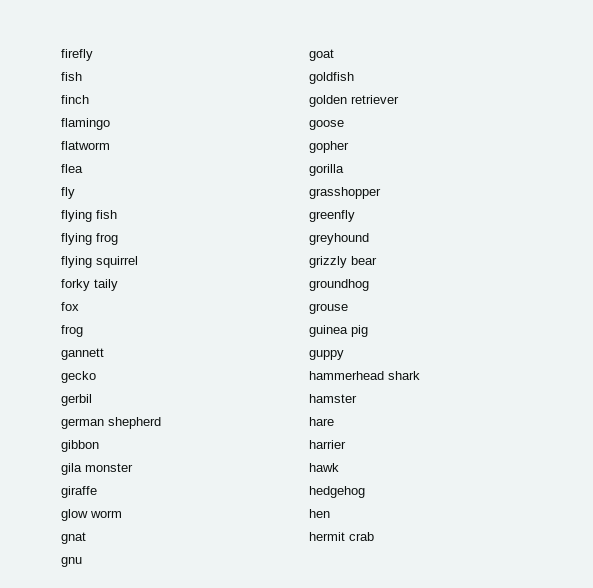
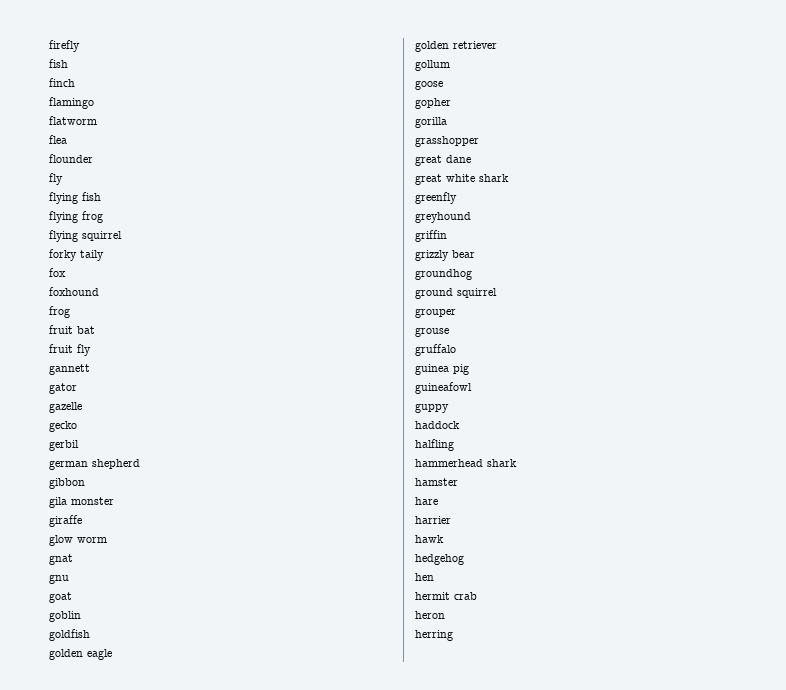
(83, 168) none -> [49,154,93,163] // flounder
[61,325,83,337] // frog -> [49,287,99,296] [49,306,70,318] [49,325,95,334] [49,344,91,356] // foxhound // frog // fruit bat // fruit fly
(104, 354) none -> [49,383,77,394] [49,402,82,413] // gator // gazelle
(334, 55) none -> [49,611,81,622] // goblin
(354, 78) none -> [49,649,112,660] // golden eagle
(399, 99) none -> [415,60,450,71] // gollum
(381, 193) none -> [415,155,471,166] [415,174,509,185] // great dane // great white shark
(369, 239) none -> [415,230,447,242] // griffin
(369, 285) none -> [415,288,497,299] [415,308,456,318] // ground squirrel // grouper
(348, 308) none -> [415,344,456,356] // gruffalo
(368, 331) none -> [415,382,472,394] // guineafowl
(344, 355) none -> [415,421,460,429] [415,439,454,451] // haddock // halfling
(374, 536) none -> [415,611,445,619] [415,630,453,641] // heron // herring

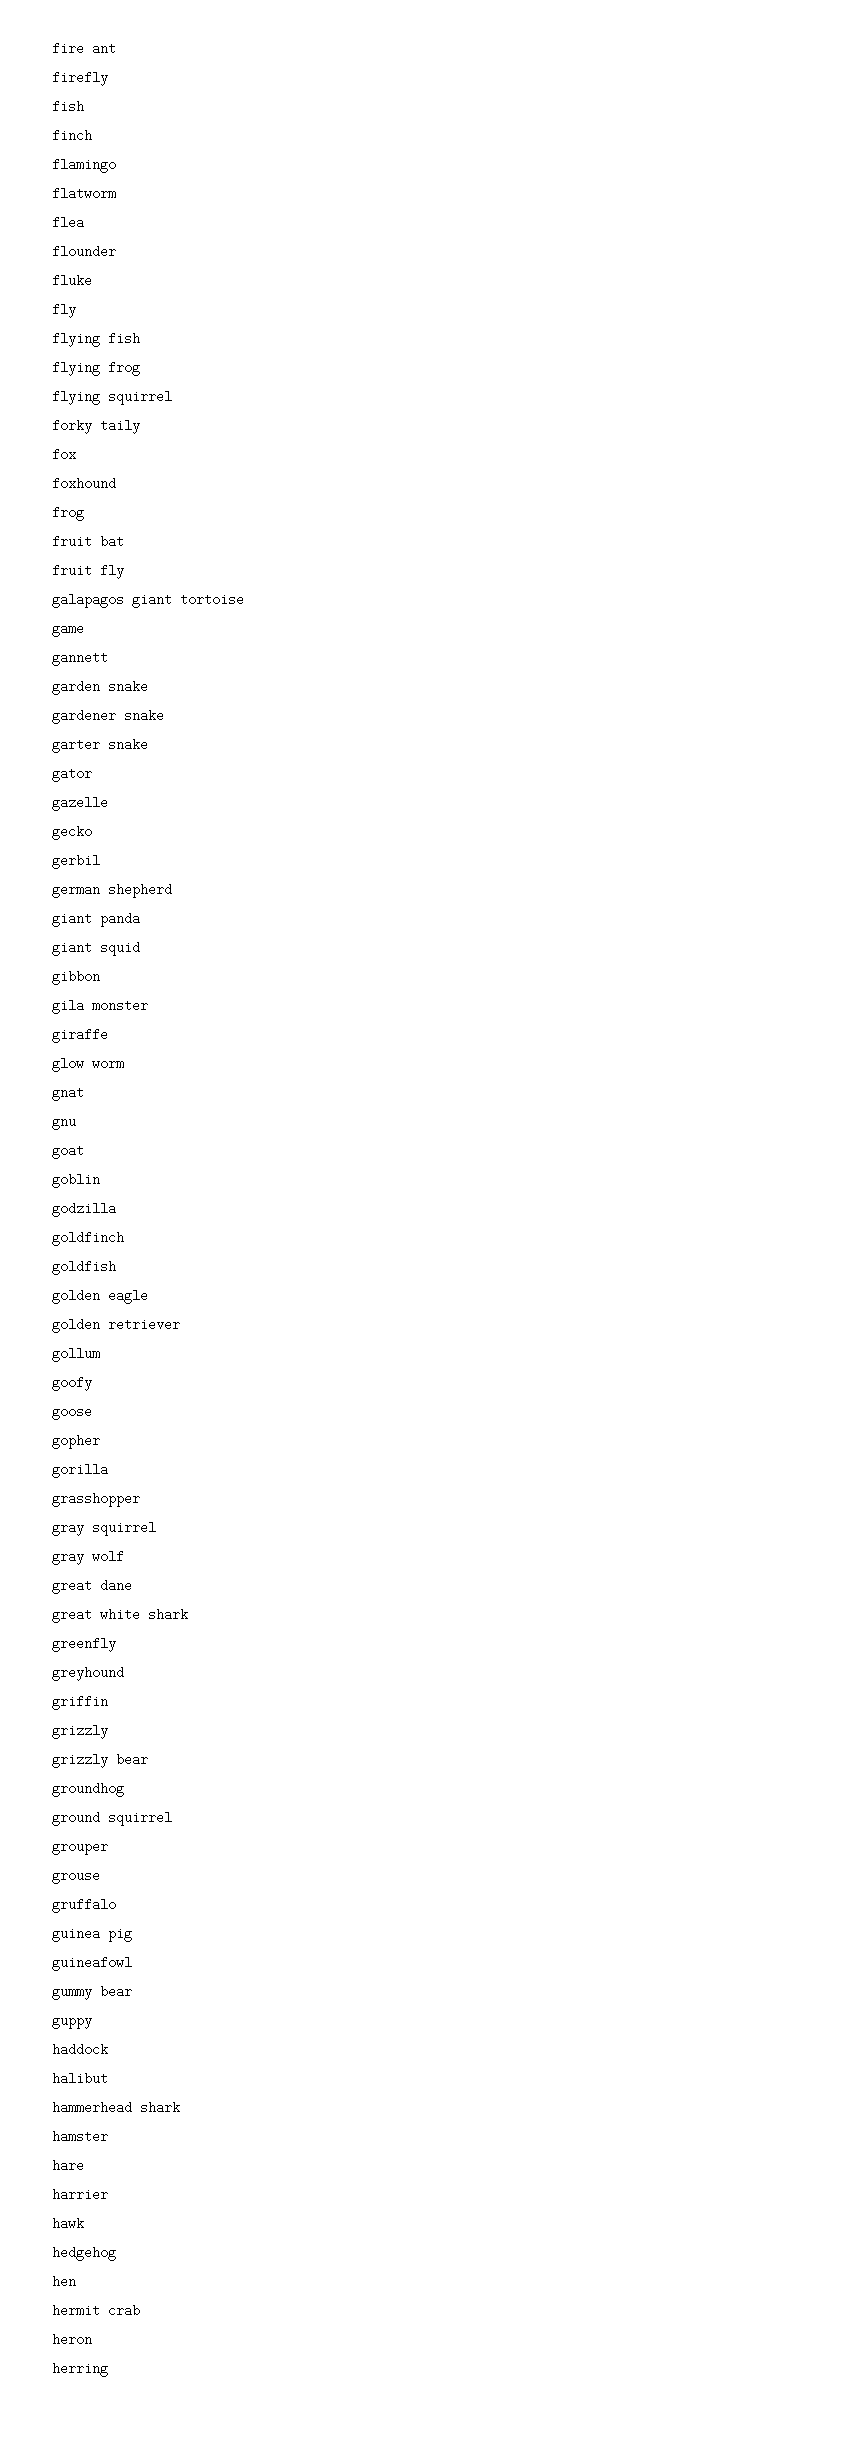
(49, 46) none -> [52,42,116,55] fire ant //
(93, 158) none -> [52,274,92,287] // fluke
[49,364,90,375] gannett -> [52,593,244,608] [52,622,84,637] [52,651,108,666] [52,680,148,695] [52,709,164,724] [52,738,148,753] galapagos giant tortoise // game // gannett // garden snake // gardener snake // garter snake
(140, 464) none -> [52,912,140,927] [52,941,140,956] // giant panda // giant squid
(81, 616) none -> [52,1202,116,1217] [52,1231,124,1246] // godzilla // goldfinch
(450, 65) none -> [52,1376,92,1391] // goofy
(479, 141) none -> [52,1521,156,1536] [52,1550,124,1565] // gray squirrel // gray wolf
(449, 255) none -> [52,1754,108,1768] // grizzly
(472, 388) none -> [52,1985,132,2000] // gummy bear
[415,439,454,451] halfling -> [52,2072,108,2085] halibut

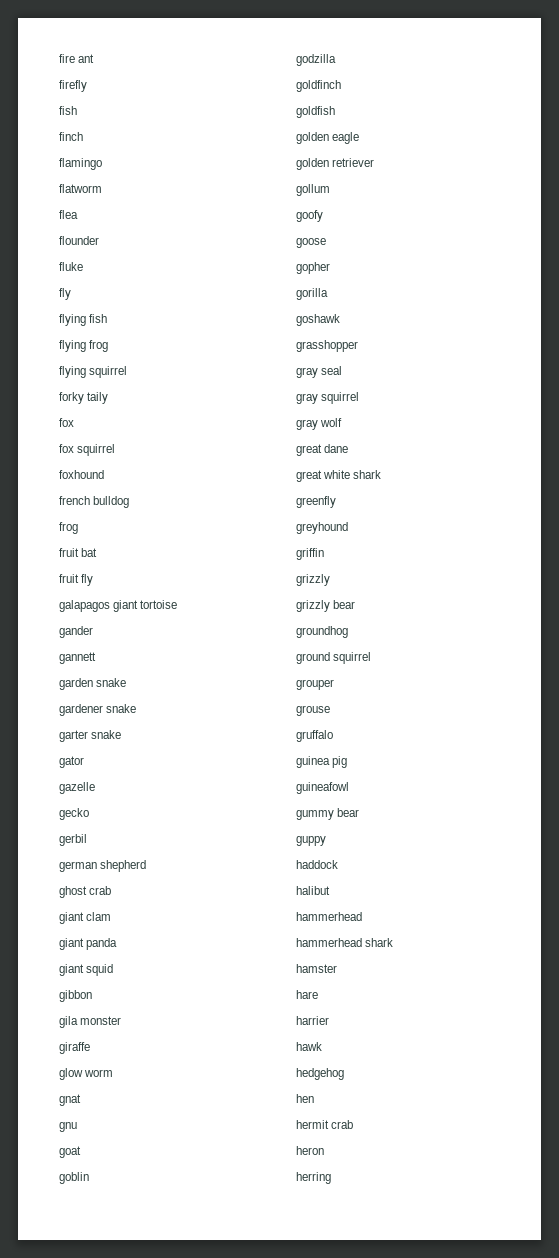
(76, 454) none -> [59,444,116,456] // fox squirrel
(116, 483) none -> [59,496,130,508] // french bulldog
[52,622,84,637] game -> [59,626,93,638] gander
(172, 890) none -> [59,886,112,898] [59,912,112,924] // ghost crab // giant clam
(108, 1470) none -> [296,314,340,326] // goshawk
(140, 1499) none -> [296,366,343,378] // gray seal
(132, 2107) none -> [296,938,362,947] // hammerhead

